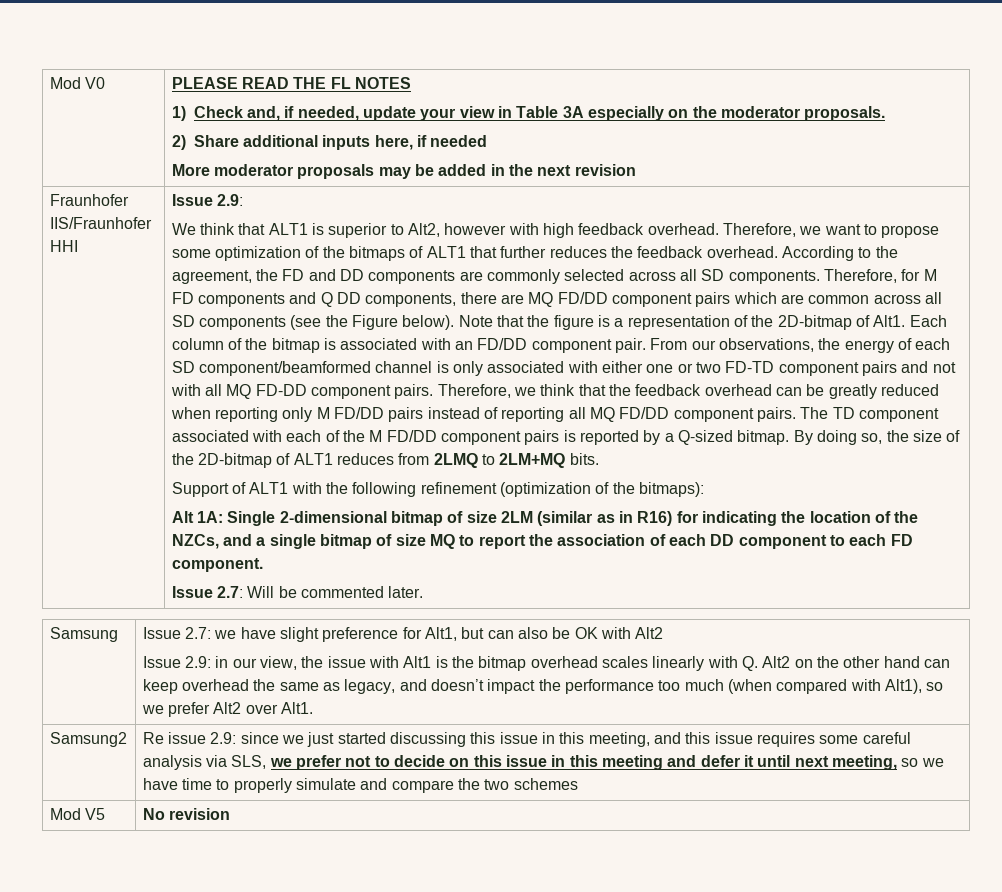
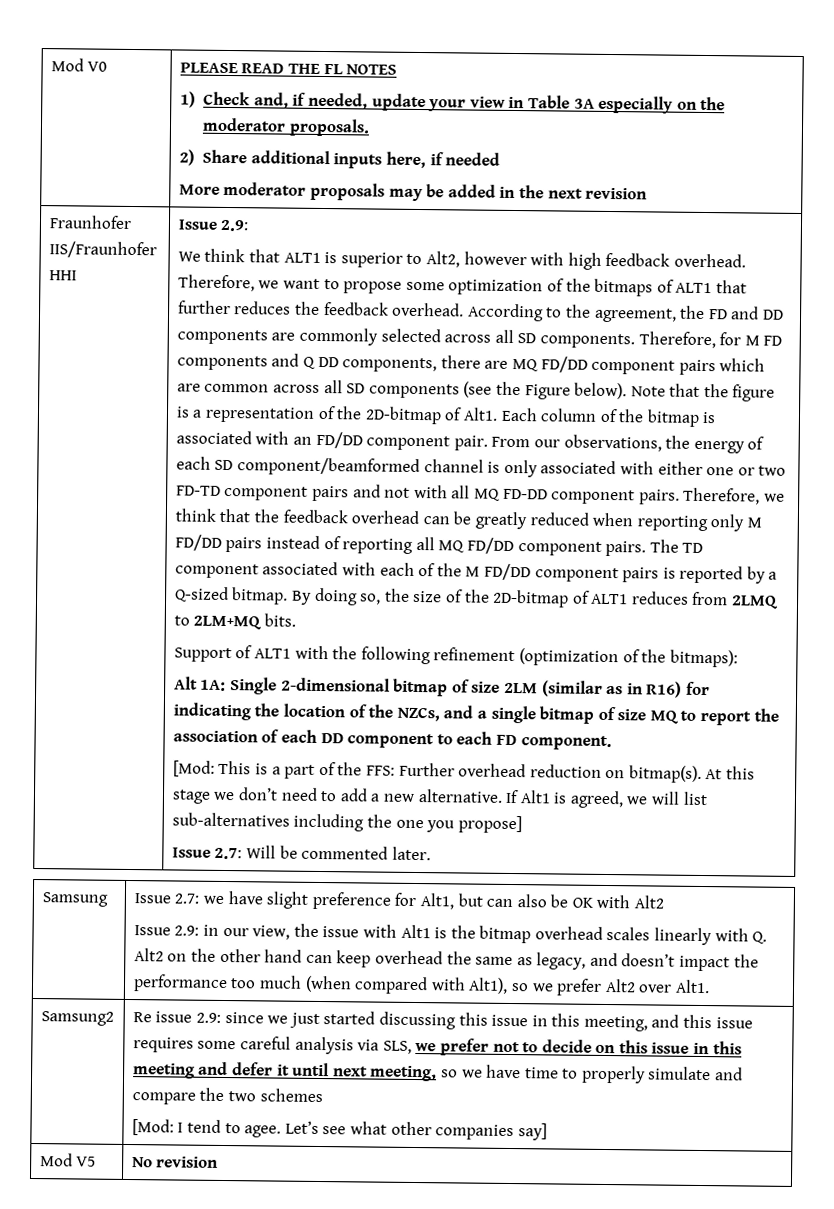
(263, 565) none -> [172,760,756,783] [171,787,708,809] [171,812,522,834] // [Mod: This is a part of the FFS: Further overhead reduction on bitmap(s). At this stage we don’t need to add a new alternative. If Alt1 is agreed, we will list sub-alternatives including the one you propose]
(578, 784) none -> [131,1119,547,1141] // [Mod: I tend to agee. Let’s see what other companies say]

